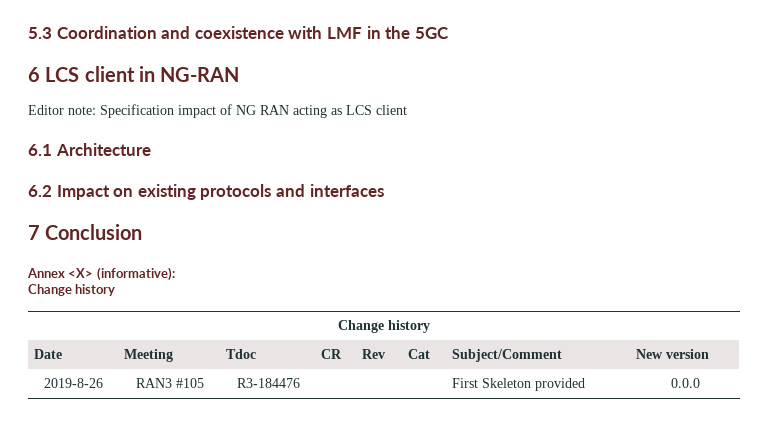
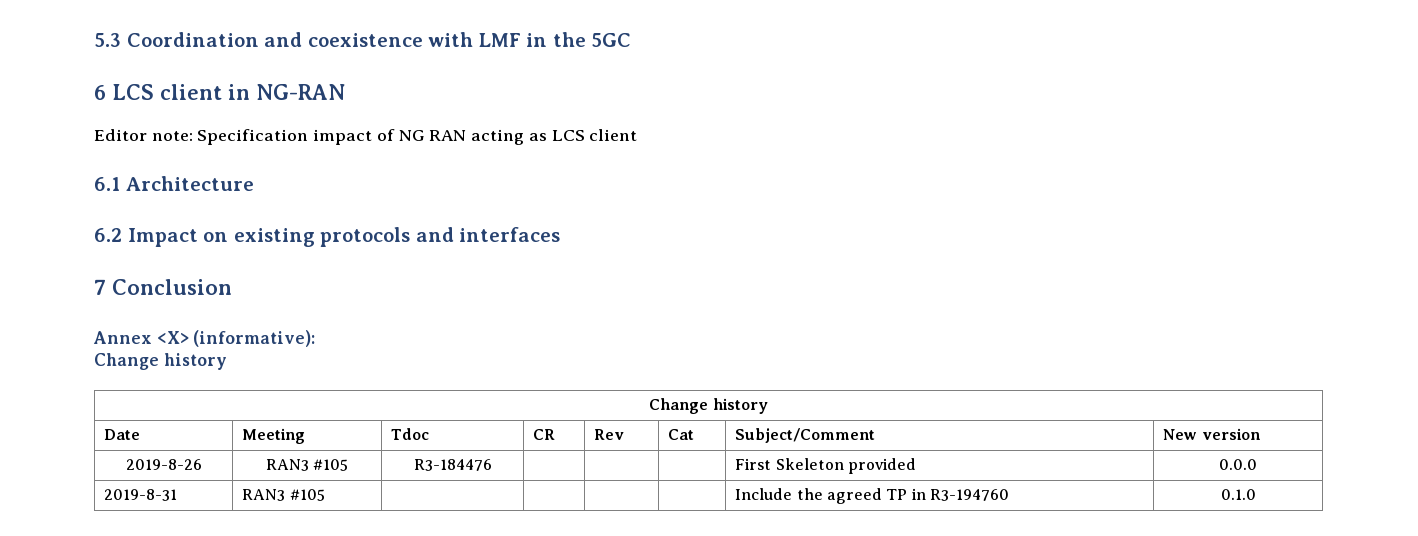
(700, 383) none -> [104,489,178,501] [242,489,325,501] [735,488,1009,504] [1220,489,1256,500] // 2019-8-31 | RAN3 #105 | | | | | Include the agreed TP in R3-194760 | 0.1.0

